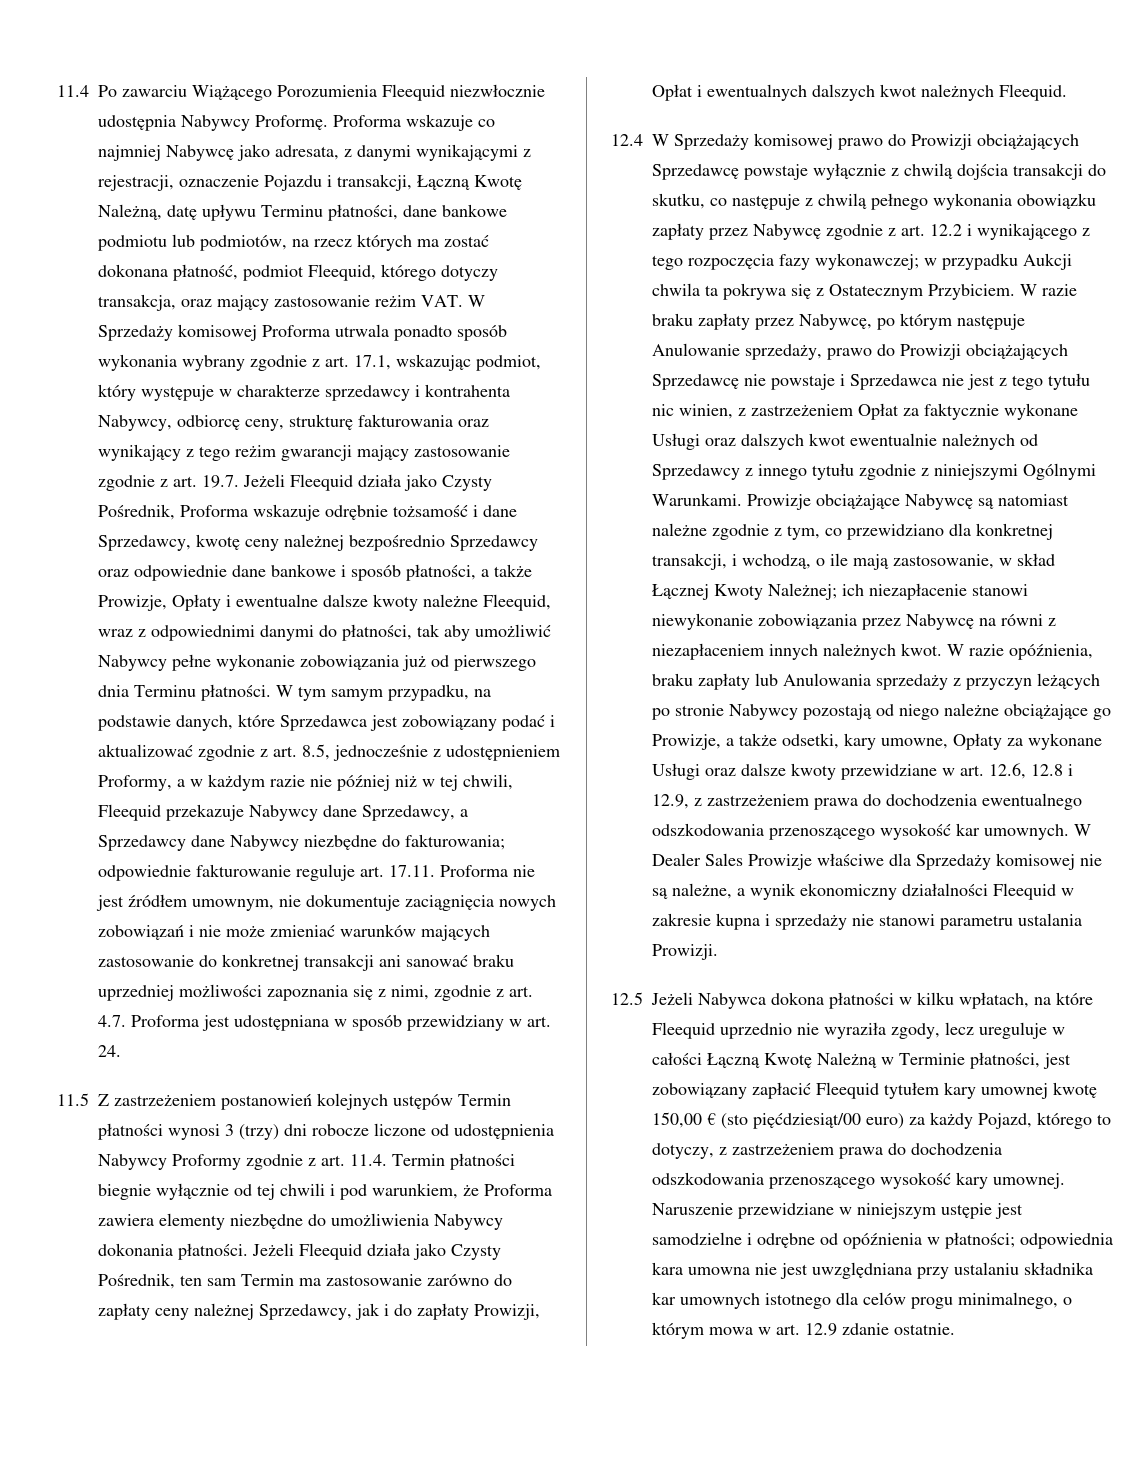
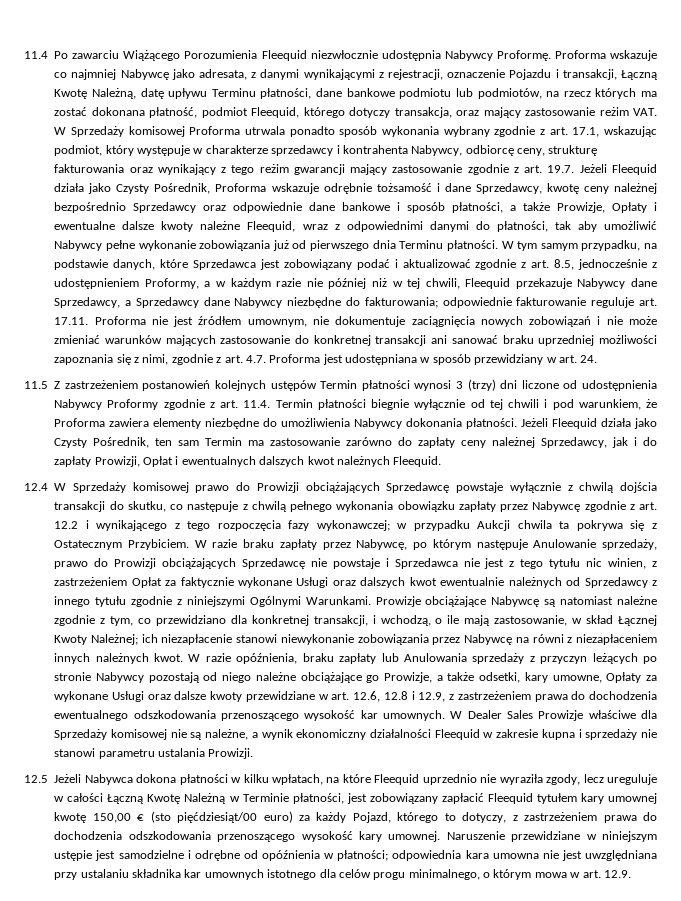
[312,1124,369,1136] robocze -> (518, 384) none
[805,1323,955,1336] 12.9 zdanie ostatnie. -> [603,870,631,878] 12.9.

